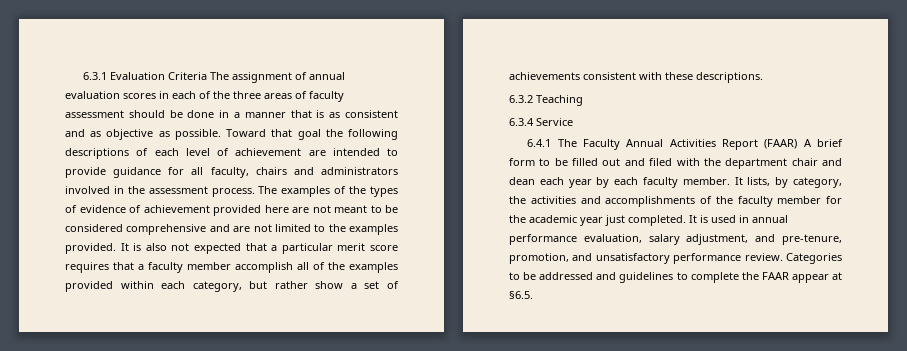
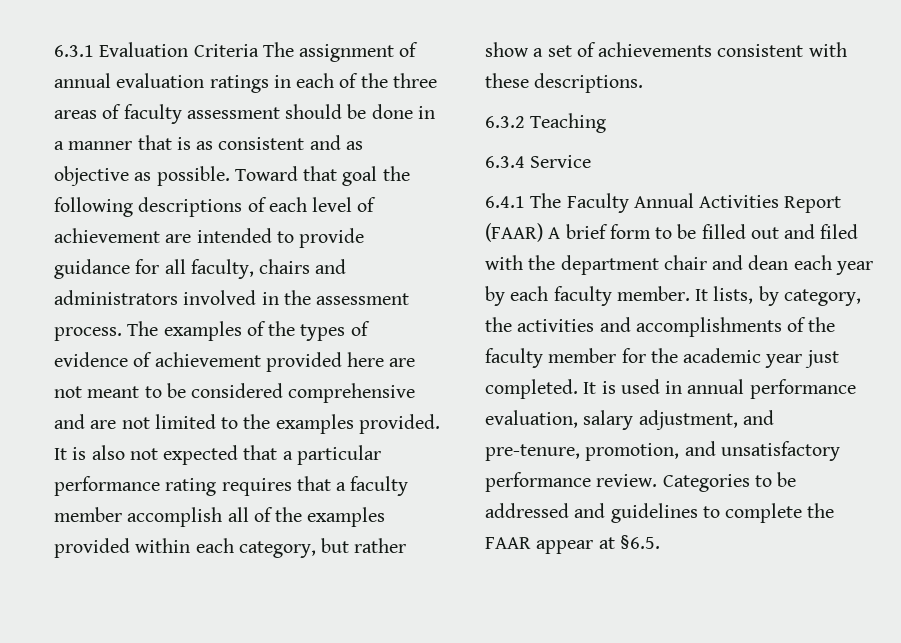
[123,93,156,99] scores -> [209,75,269,93] ratings
[337,243,398,251] merit score -> [54,476,217,496] performance rating

